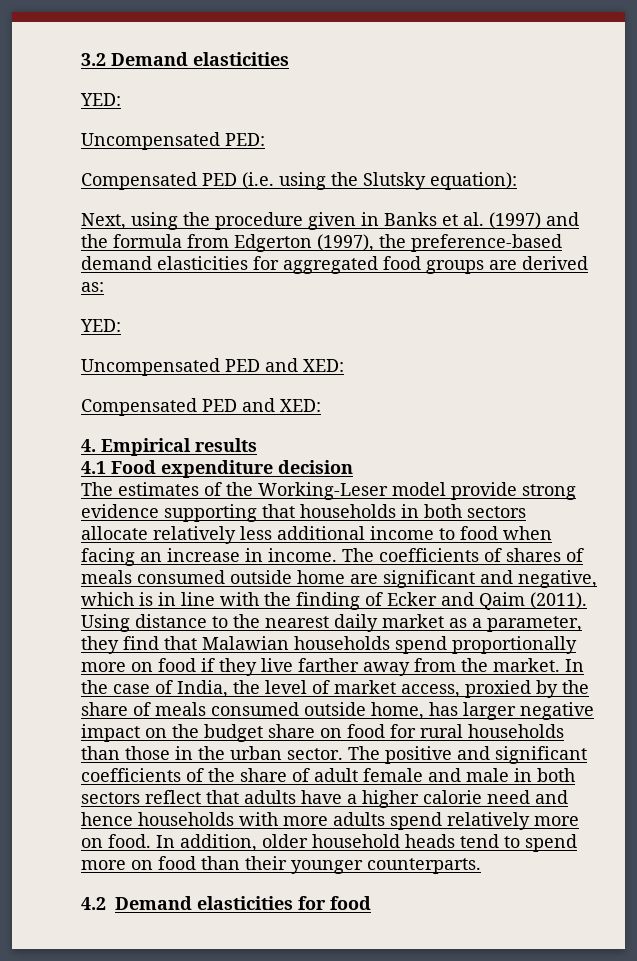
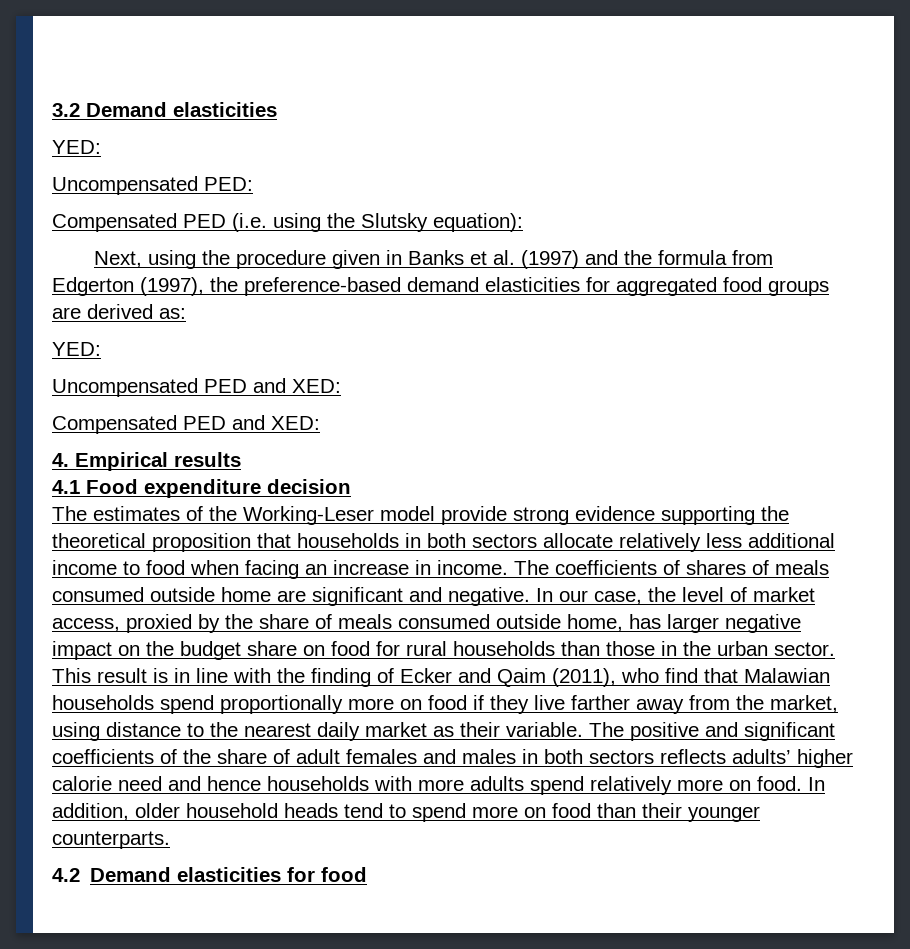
(257, 513) none -> [761,506,789,521] [52,533,251,552] the theoretical proposition
[518,570,597,588] [81,592,587,610] [81,614,582,632] [81,636,577,654] [81,658,584,676] [81,680,228,698] negative, which is in line with the finding of Ecker and Qaim (2011). Using distance to the nearest daily market as a parameter, they find that Malawian households spend proportionally more on food if they live farther away from the market. In the case of India, -> [448,587,642,606] negative. In our case,
(343, 754) none -> [52,668,830,687] [52,695,838,714] [52,722,583,741] This result is in line with the finding of Ecker and Qaim (2011), who find that Malawian households spend proportionally more on food if they live farther away from the market, using distance to the nearest daily market as their variable.
[363,768,575,782] [81,790,357,804] female and male in both sectors reflect that adults have a -> [346,749,791,764] females and males in both sectors reflects adults’

